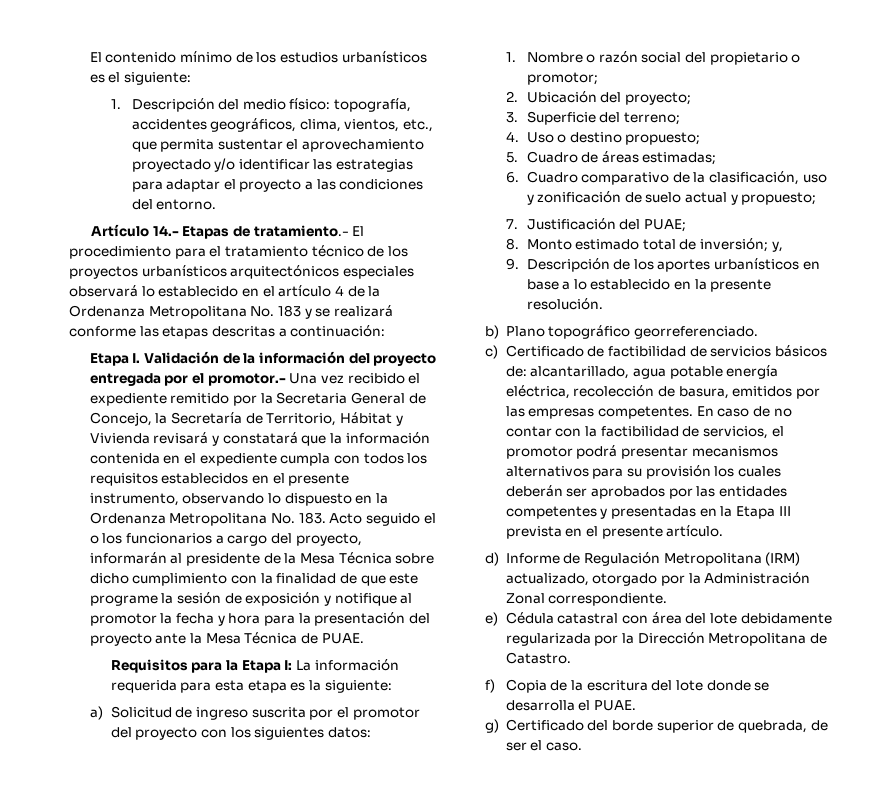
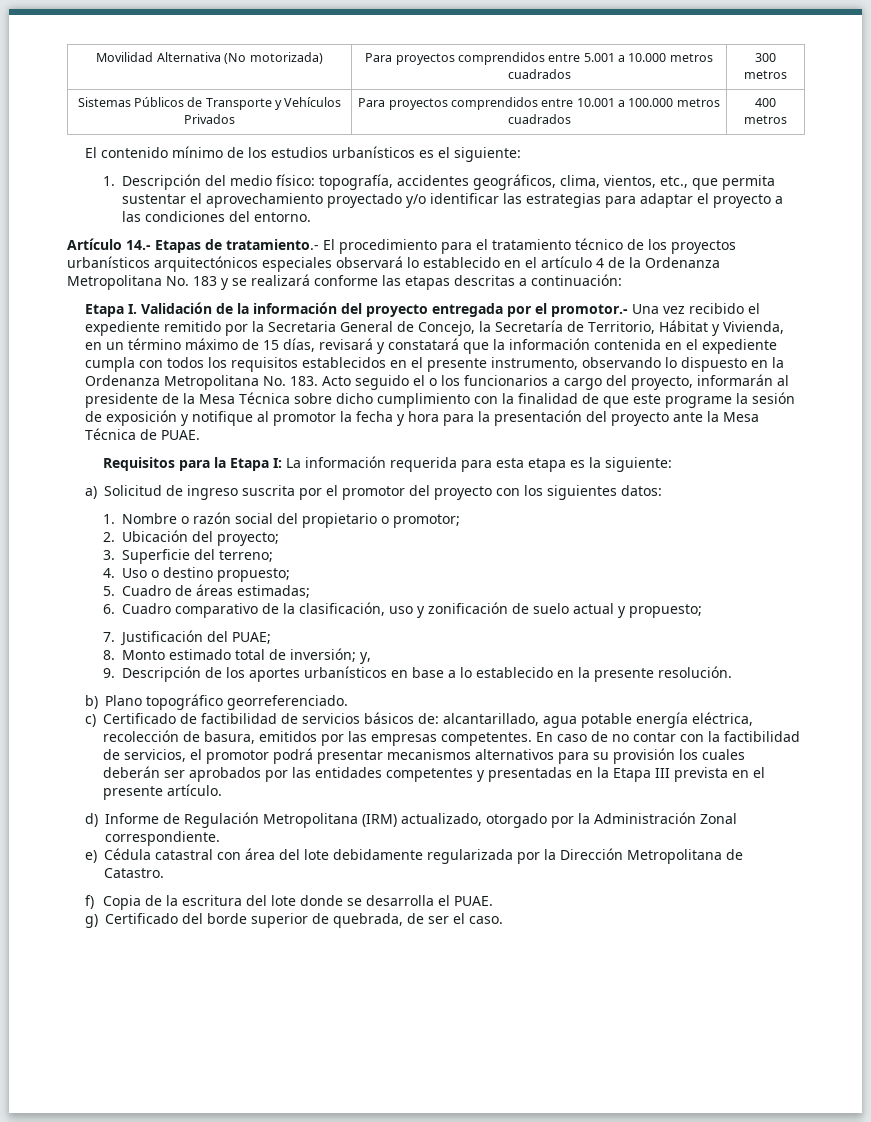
(89, 57) none -> [96,52,323,64] [365,52,713,65] [507,69,571,79] [755,53,776,62] [744,70,787,79] [77,97,342,110] [184,114,235,124] [358,97,720,110] [507,114,571,124] [755,98,776,107] [744,115,787,124] Movilidad Alternativa (No motorizada) | Para proyectos comprendidos entre 5.001 a 10.000 metros cuadrados | 300 metros // Sistemas Públicos de Transporte y Vehículos Privados | Para proyectos comprendidos entre 10.001 a 100.000 metros cuadrados | 400 metros //
[89,433,150,444] Vivienda -> [723,321,785,334] [85,338,316,352] Vivienda, en un término máximo de 15 días,

